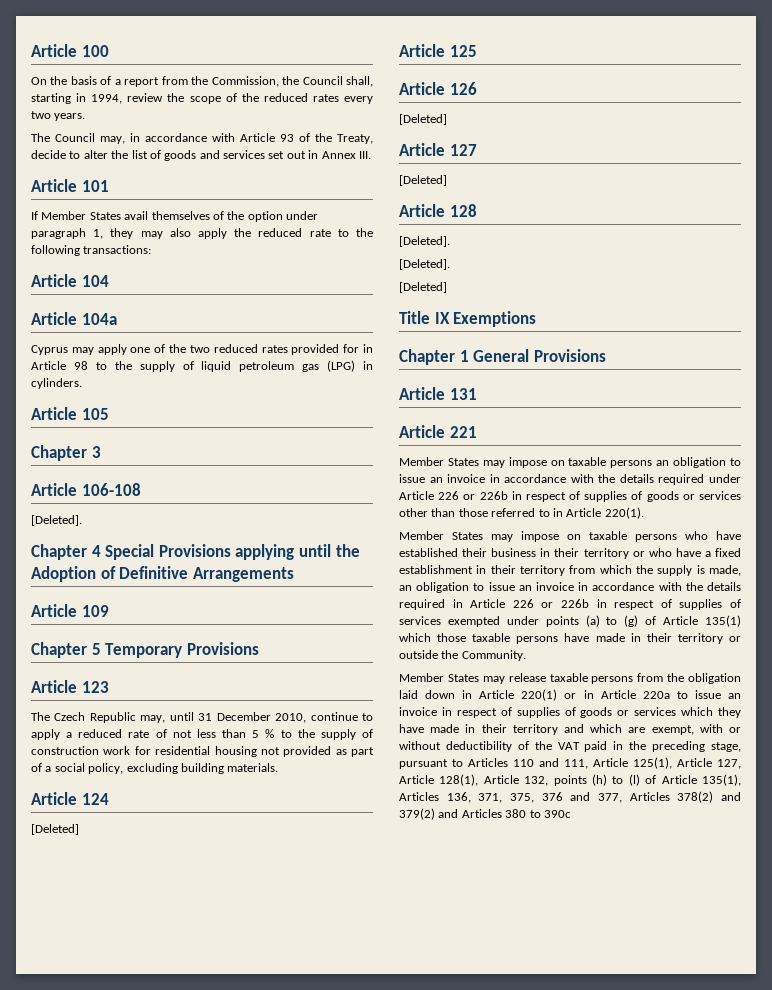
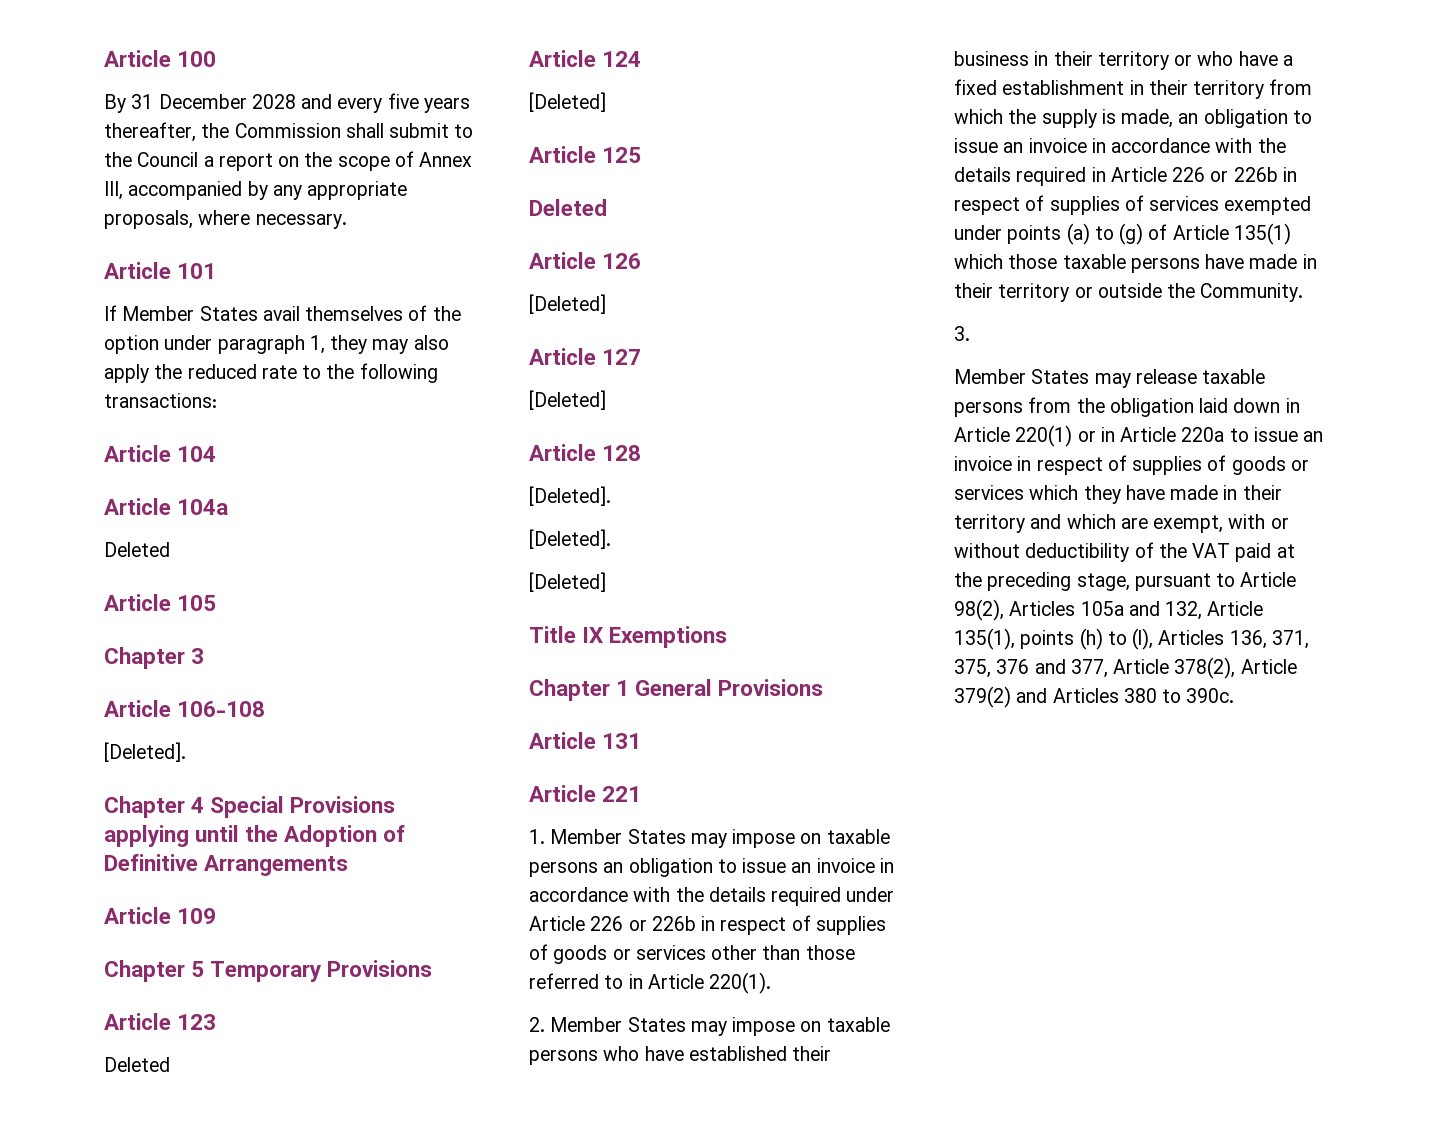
[31,76,373,87] [31,93,373,104] [31,111,86,121] [31,133,373,144] [31,150,371,161] On the basis of a report from the Commission, the Council shall, starting in 1994, review the scope of the reduced rates every two years. // The Council may, in accordance with Article 93 of the Treaty, decide to alter the list of goods and services set out in Annex III. -> [104,93,470,113] [104,122,474,142] [104,151,473,171] [104,181,408,200] [104,210,347,229] By 31 December 2028 and every five years thereafter, the Commission shall submit to the Council a report on the scope of Annex III, accompanied by any appropriate proposals, where necessary.
[31,344,373,355] [31,360,373,372] [31,378,82,389] Cyprus may apply one of the two reduced rates provided for in Article 98 to the supply of liquid petroleum gas (LPG) in cylinders. -> [104,542,170,557] Deleted
[31,712,374,723] [31,729,373,740] [31,746,374,757] [31,763,279,774] The Czech Republic may, until 31 December 2010, continue to apply a reduced rate of not less than 5 % to the supply of construction work for residential housing not provided as part of a social policy, excluding building materials. -> [104,1057,170,1072] Deleted
(477, 51) none -> [529,199,607,216] // Deleted
(477, 432) none -> [529,829,545,844] 1.
(644, 513) none -> [529,1017,545,1032] 2.
(526, 655) none -> [954,326,970,341] // 3.
[613,741,624,750] in -> [1276,544,1295,558] at
[468,757,741,769] [399,774,741,786] Articles 110 and 111, Article 125(1), Article 127, Article 128(1), Article 132, points (h) to (l) of Article 135(1), -> [1240,572,1297,587] [954,599,1264,621] [954,628,1154,650] Article 98(2), Articles 105a and 132, Article 135(1), points (h) to (l),
[629,791,741,803] Articles 378(2) and -> [1113,657,1297,679] Article 378(2), Article
[543,810,571,818] 390c -> [1186,688,1235,703] 390c.

